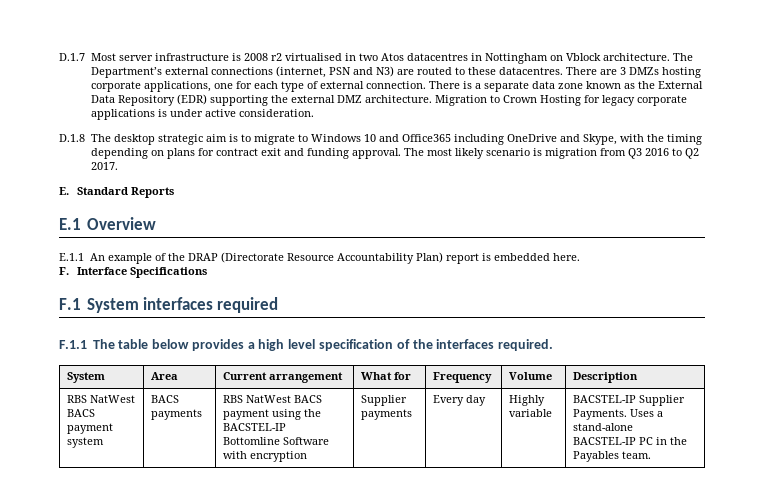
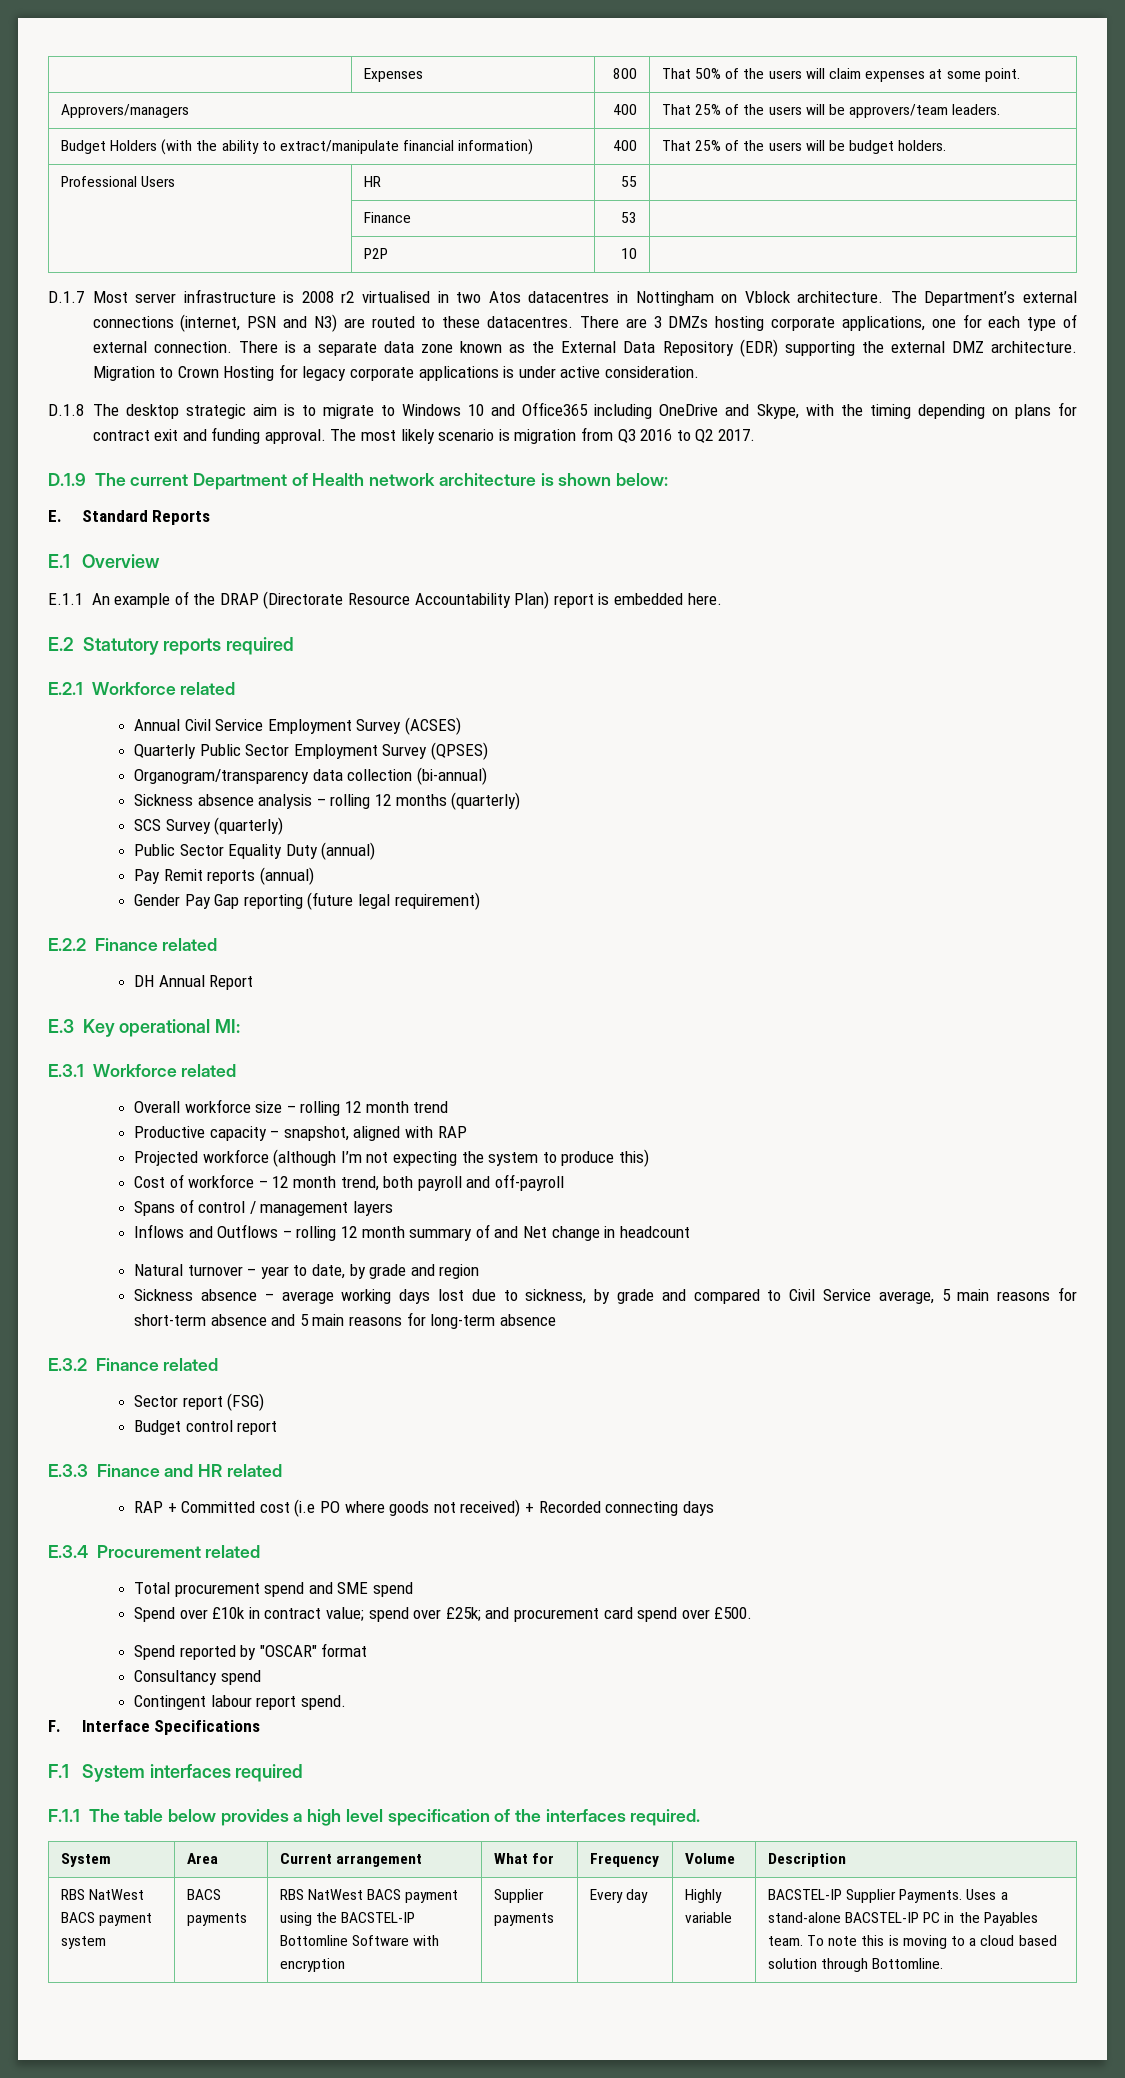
(59, 57) none -> [363,68,423,82] [613,68,638,79] [661,68,1020,82] [60,104,189,118] [613,104,638,115] [661,104,1001,118] [60,139,534,155] [613,140,638,151] [661,140,947,154] [60,176,176,187] [363,176,381,187] [621,176,638,187] [363,212,411,223] [621,212,638,223] [363,248,388,259] [621,248,638,259] | Expenses | 800 | That 50% of the users will claim expenses at some point. // Approvers/managers | 400 | That 25% of the users will be approvers/team leaders. // Budget Holders (with the ability to extract/manipulate financial information) | 400 | That 25% of the users will be budget holders. // Professional Users | HR | 55 | // | Finance | 53 | // | P2P | 10 | //
(118, 166) none -> [48,473,669,490] // D.1.9 The current Department of Health network architecture is shown below:
(580, 257) none -> [48,637,295,655] [48,682,236,695] [134,717,462,735] [134,742,489,760] [134,767,487,785] [134,792,521,810] [134,817,284,835] [134,842,376,860] [134,867,314,885] [134,892,480,910] [48,938,218,951] [134,975,254,990] [48,1019,241,1037] [48,1064,237,1077] [134,1099,449,1116] [134,1126,467,1141] [134,1149,650,1167] [134,1174,565,1191] [134,1199,394,1216] [134,1224,690,1241] [134,1264,480,1279] [134,1287,1078,1304] [134,1312,556,1329] [48,1358,219,1371] [134,1393,265,1411] [134,1420,278,1435] [48,1464,282,1477] [134,1499,714,1517] [48,1545,261,1558] [134,1582,414,1597] [134,1607,753,1622] [134,1643,368,1660] [134,1670,261,1685] [134,1695,346,1710] // E.2 Statutory reports required // E.2.1 Workforce related // Annual Civil Service Employment Survey (ACSES) // Quarterly Public Sector Employment Survey (QPSES) // Organogram/transparency data collection (bi-annual) // Sickness absence analysis – rolling 12 months (quarterly) // SCS Survey (quarterly) // Public Sector Equality Duty (annual) // Pay Remit reports (annual) // Gender Pay Gap reporting (future legal requirement) // E.2.2 Finance related // DH Annual Report // E.3 Key operational MI: // E.3.1 Workforce related // Overall workforce size – rolling 12 month trend // Productive capacity – snapshot, aligned with RAP // Projected workforce (although I’m not expecting the system to produce this) // Cost of workforce – 12 month trend, both payroll and off-payroll // Spans of control / management layers // Inflows and Outflows – rolling 12 month summary of and Net change in headcount // Natural turnover – year to date, by grade and region // Sickness absence – average working days lost due to sickness, by grade and compared to Civil Service average, 5 main reasons for short-term absence and 5 main reasons for long-term absence // E.3.2 Finance related // Sector report (FSG) // Budget control report // E.3.3 Finance and HR related // RAP + Committed cost (i.e PO where goods not received) + Recorded connecting days // E.3.4 Procurement related // Total procurement spend and SME spend // Spend over £10k in contract value; spend over £25k; and procurement card spend over £500. // Spend reported by "OSCAR" format // Consultancy spend // Contingent labour report spend.
(652, 455) none -> [807,1935,1057,1949] [767,1958,944,1972] To note this is moving to a cloud based solution through Bottomline.

